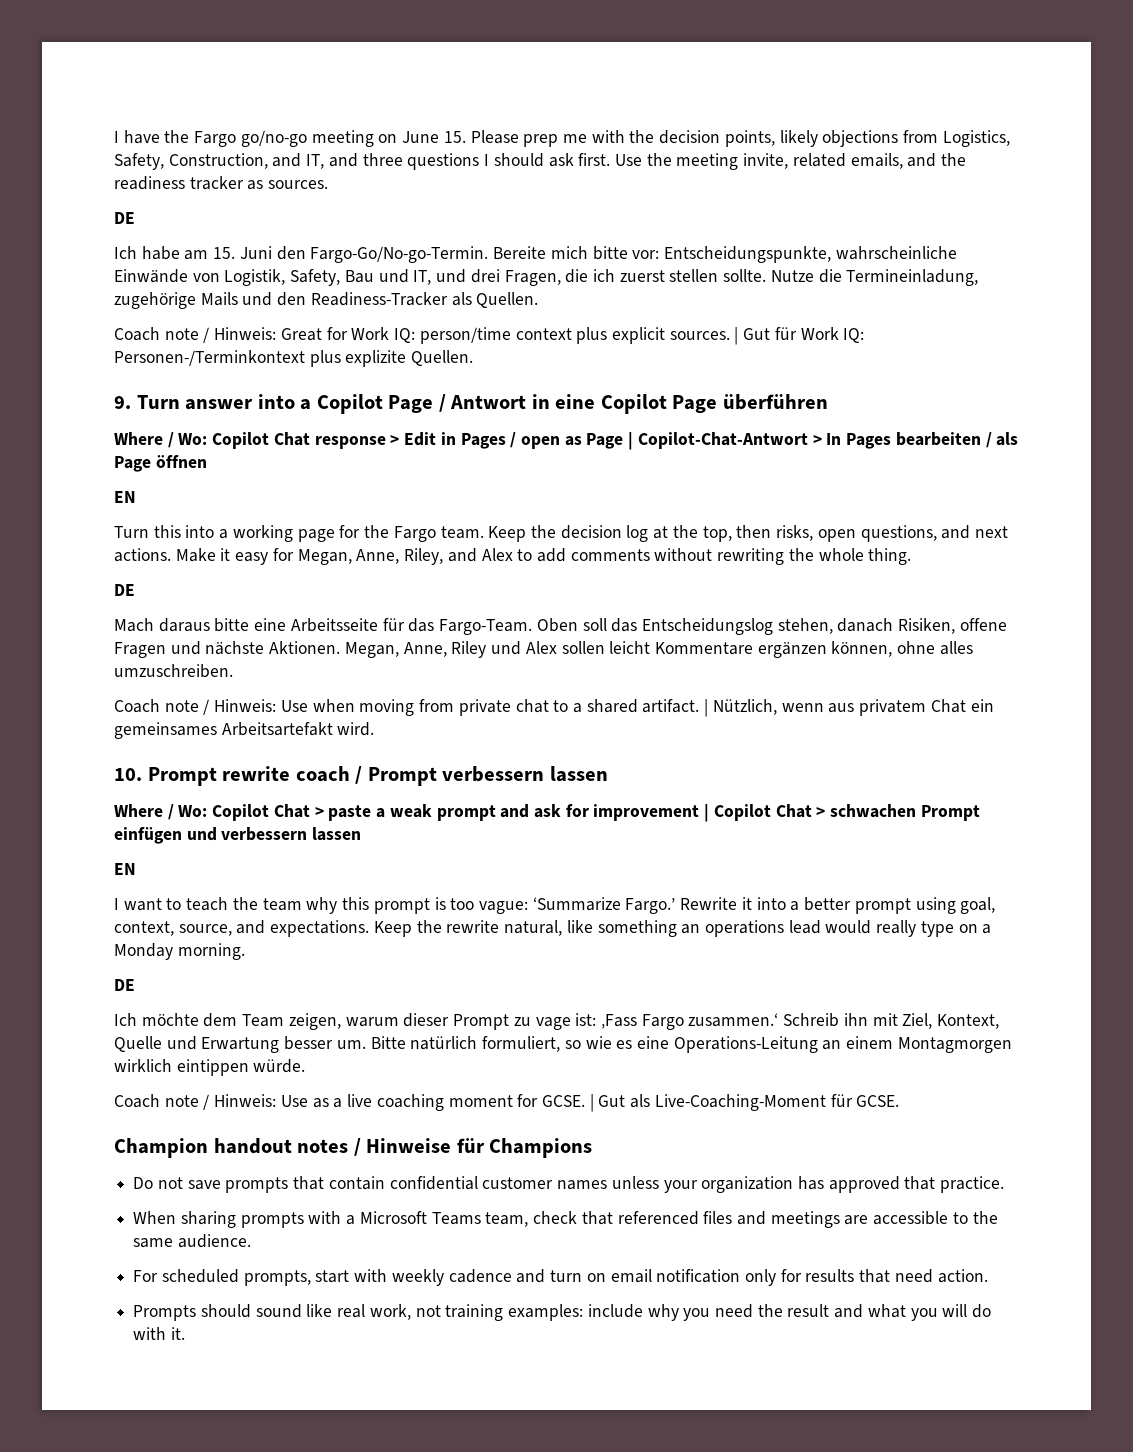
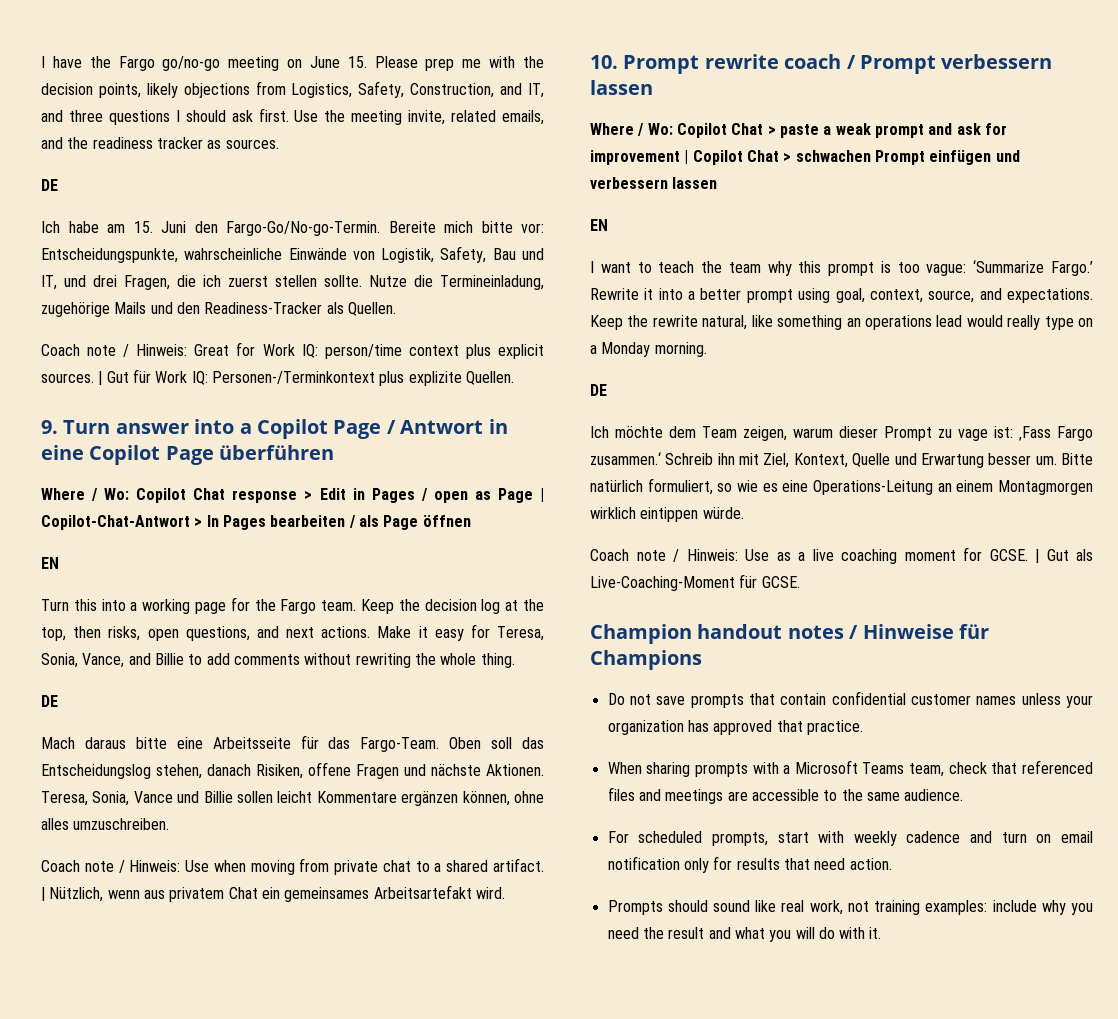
[297,548,513,565] Megan, Anne, Riley, and Alex -> [497,626,545,641] [41,653,184,668] Teresa, Sonia, Vance, and Billie
[344,641,557,658] Megan, Anne, Riley und Alex -> [41,791,233,806] Teresa, Sonia, Vance und Billie

